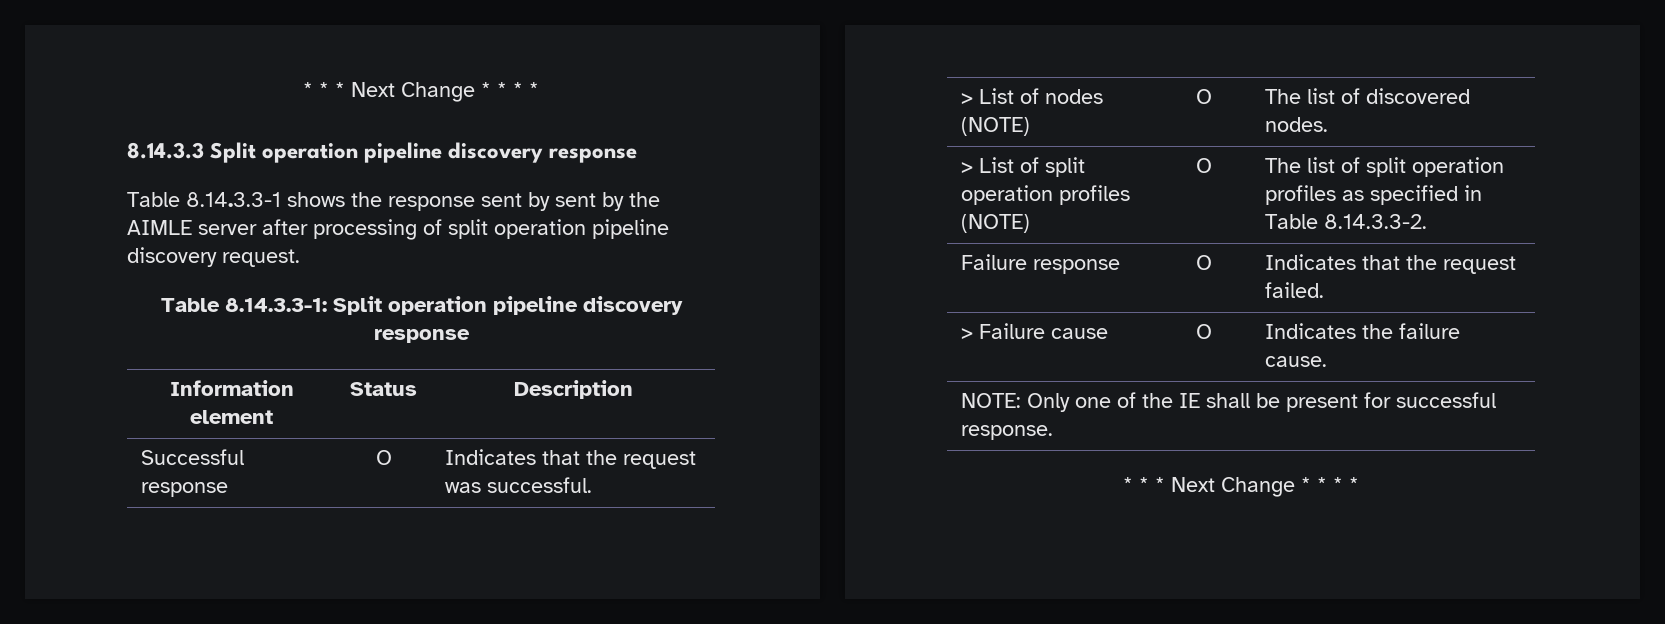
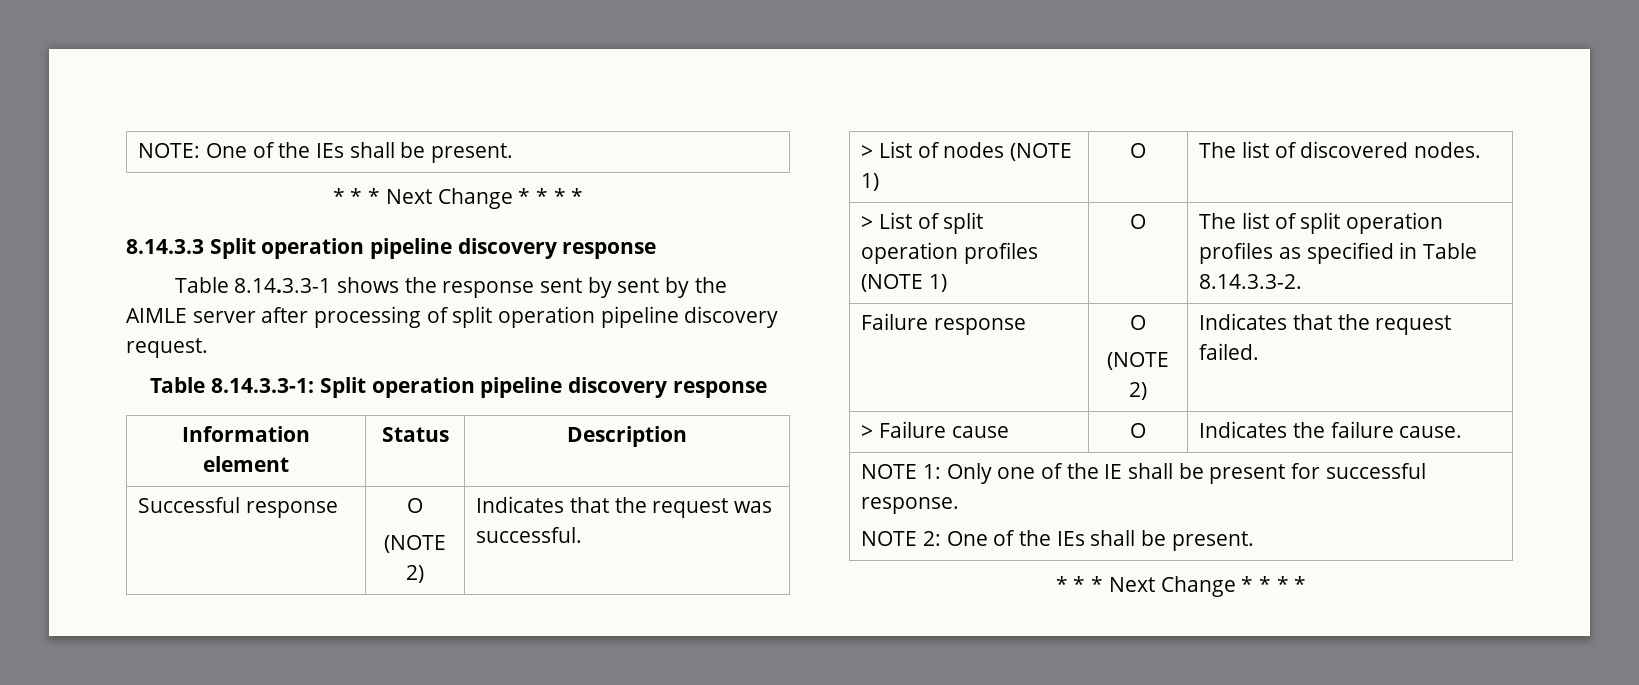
(303, 89) none -> [138,142,514,163] NOTE: One of the IEs shall be present. //
(392, 457) none -> [384,535,447,553] [406,565,424,583] // (NOTE 2)
[960,117,1030,136] (NOTE) -> [1010,143,1073,161] [861,173,880,191] (NOTE 1)
[960,214,1030,233] (NOTE) -> [861,274,948,292] (NOTE 1)
(1212, 262) none -> [1107,352,1170,370] [1129,382,1147,400] // (NOTE 2)
[960,393,1021,408] NOTE: -> [861,464,942,479] NOTE 1:
(1053, 432) none -> [861,530,1254,551] // NOTE 2: One of the IEs shall be present.

